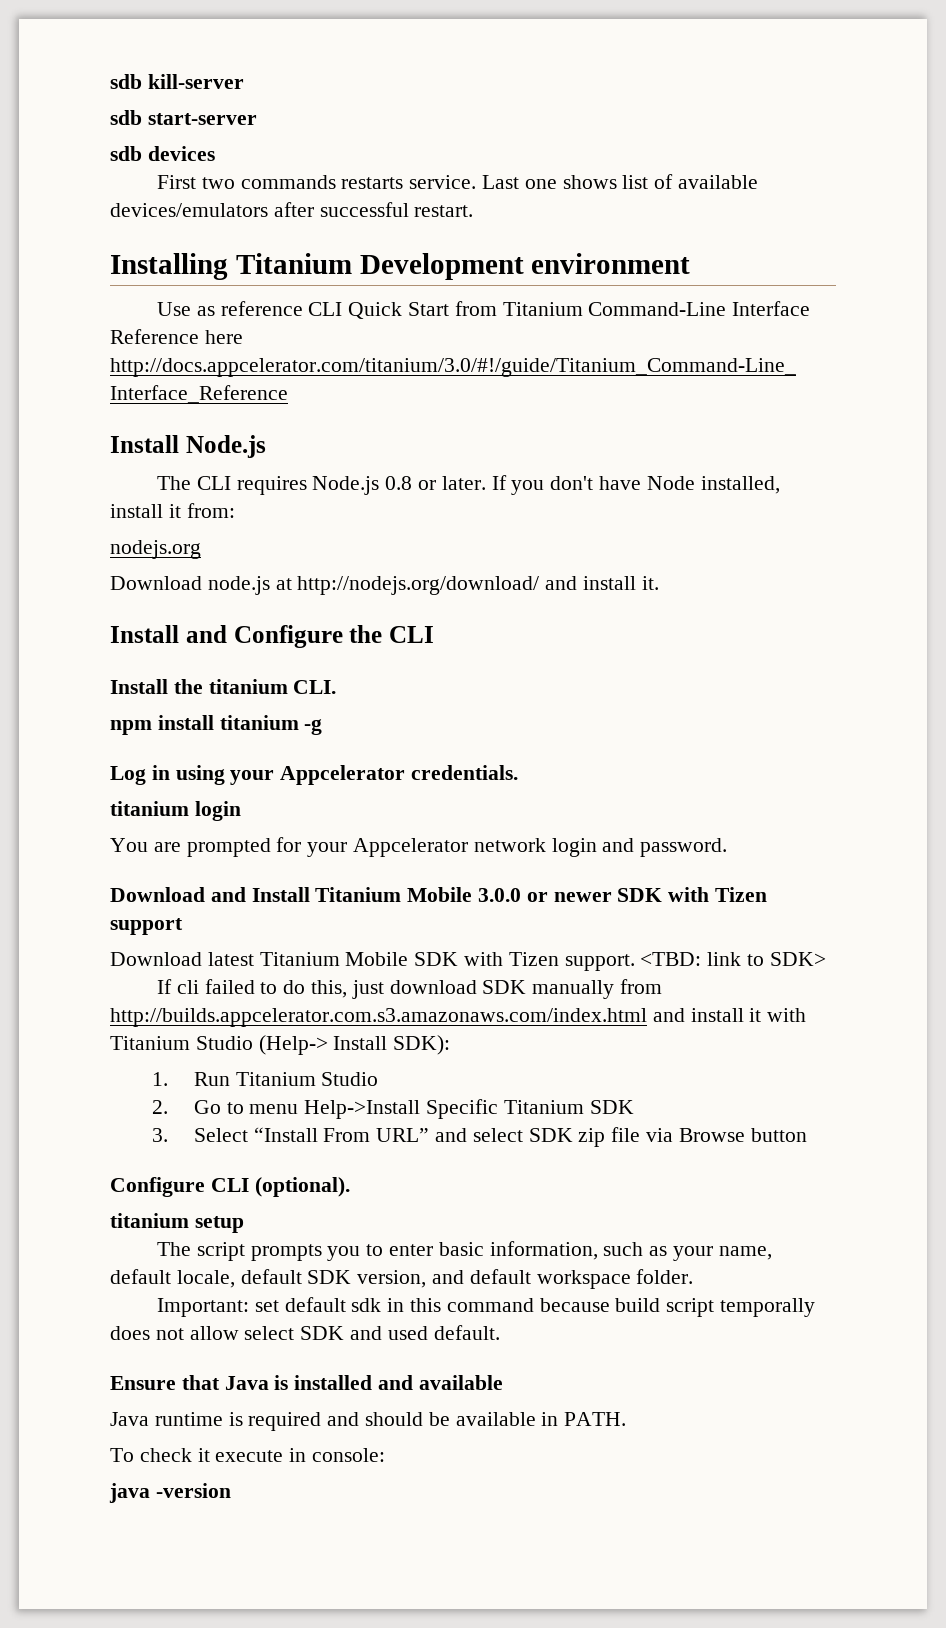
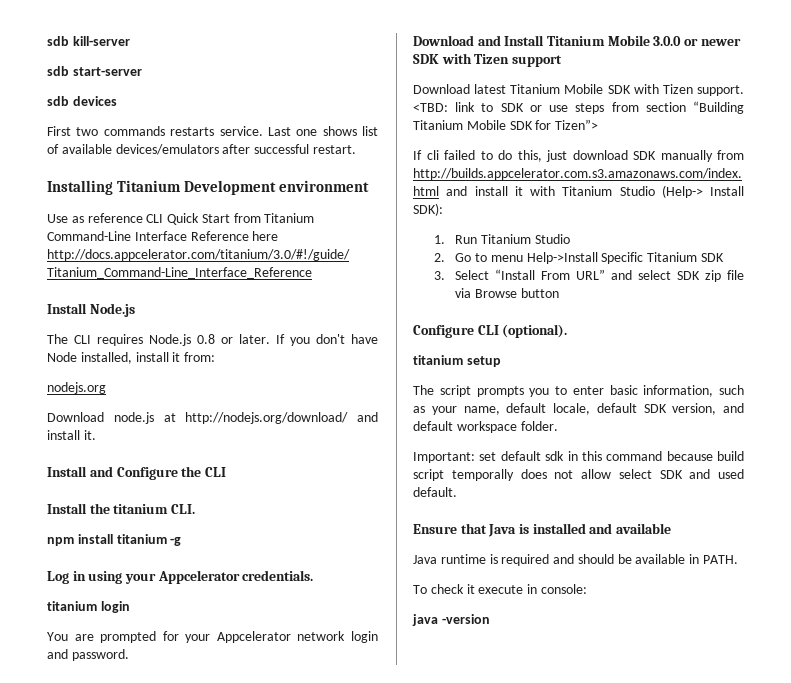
[769,952,826,966] SDK> -> [500,101,744,114] [413,119,599,130] SDK or use steps from section “Building Titanium Mobile SDK for Tizen”>

